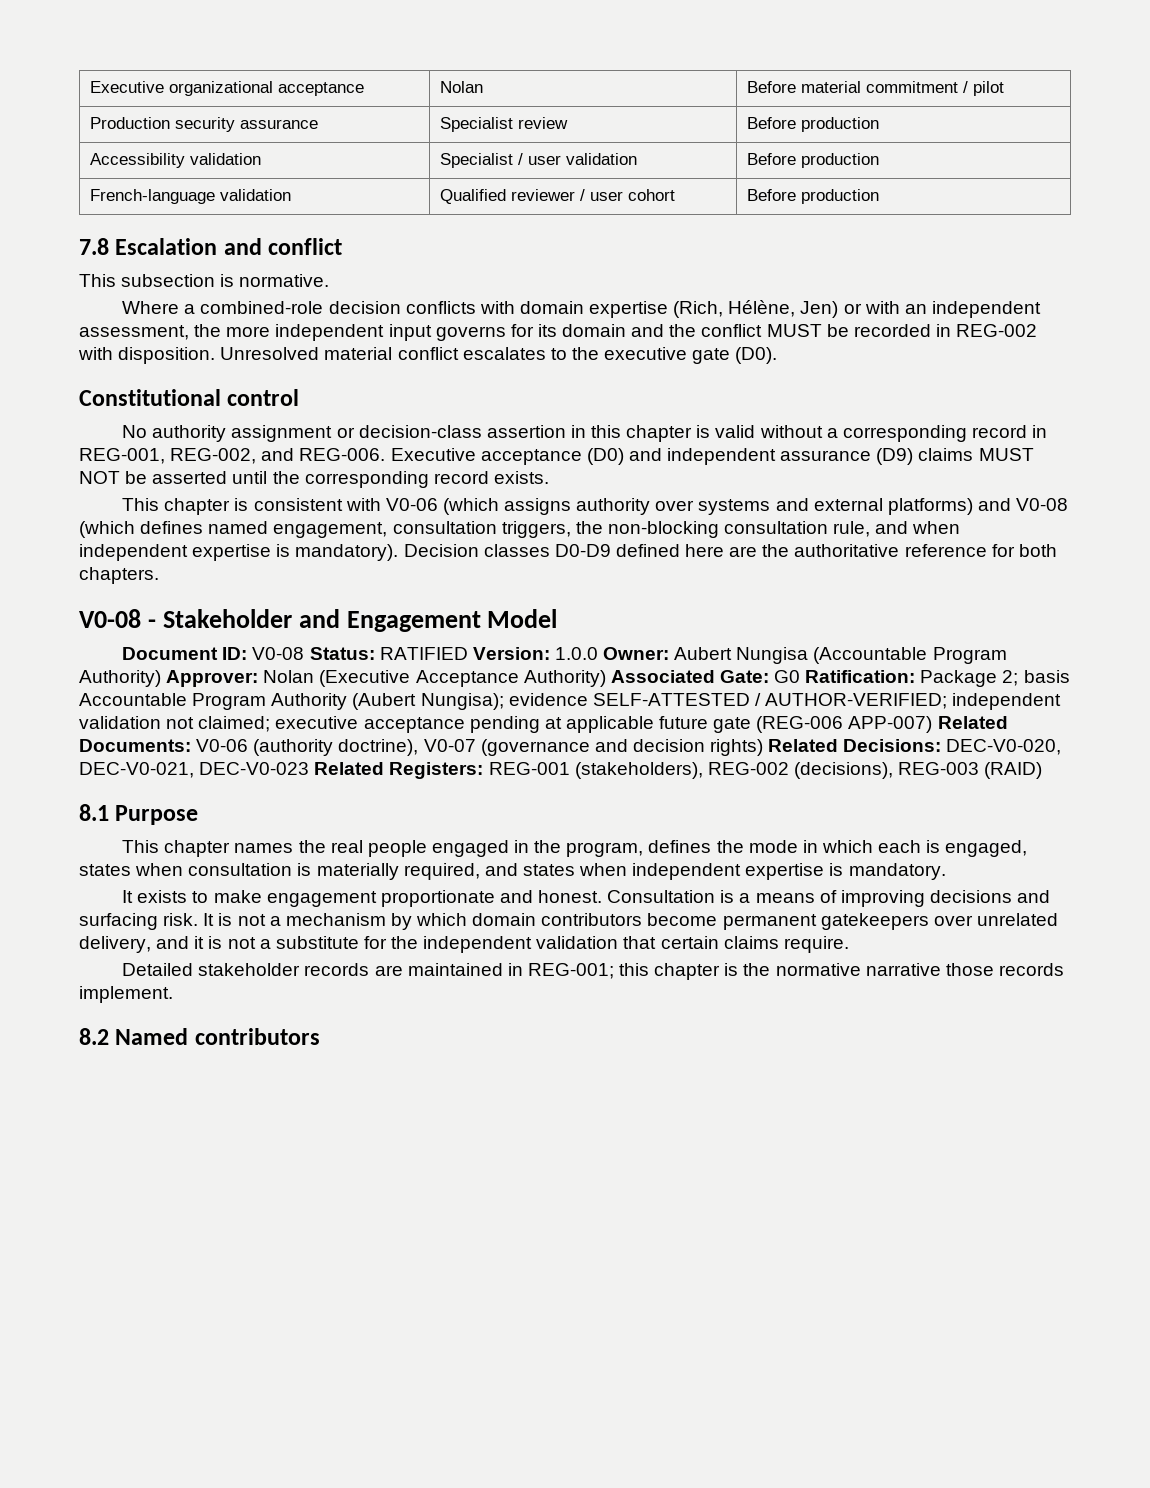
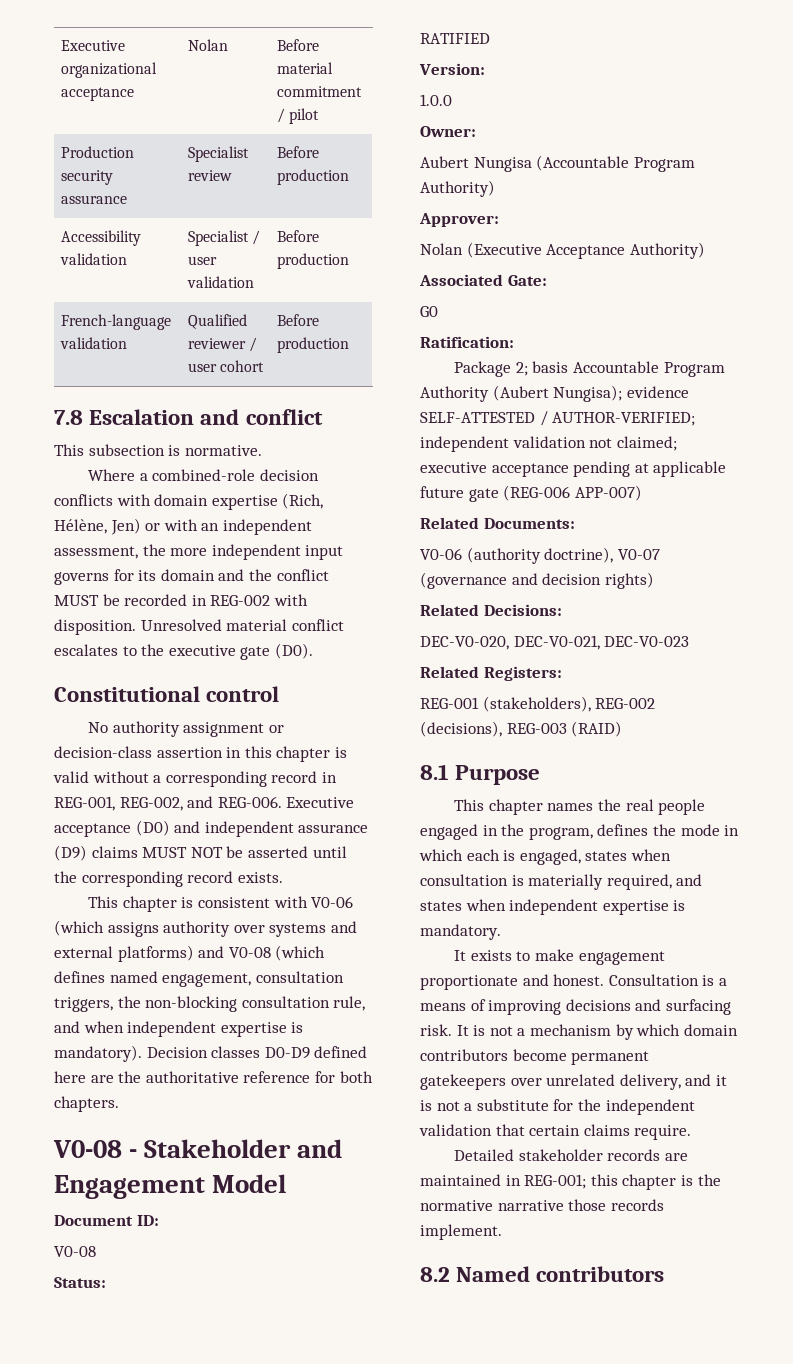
[252,647,305,660] V0-08 -> [54,1246,96,1257] // V0-08 //
(375, 653) none -> (106, 1282) //
(468, 653) none -> (490, 38) //
(550, 653) none -> (485, 69) //
(598, 653) none -> (452, 100) //
(670, 653) none -> (476, 131) //
(161, 678) none -> (495, 188) //
(259, 678) none -> (499, 220) //
(606, 678) none -> (705, 250) //
(769, 676) none -> (547, 280) //
(801, 676) none -> (438, 311) //
(916, 676) none -> (514, 342) //
(933, 724) none -> (642, 493) //
(191, 745) none -> (575, 523) //
(764, 747) none -> (654, 580) //
(942, 745) none -> (562, 610) //
(310, 768) none -> (690, 641) //
(484, 770) none -> (562, 673) //

